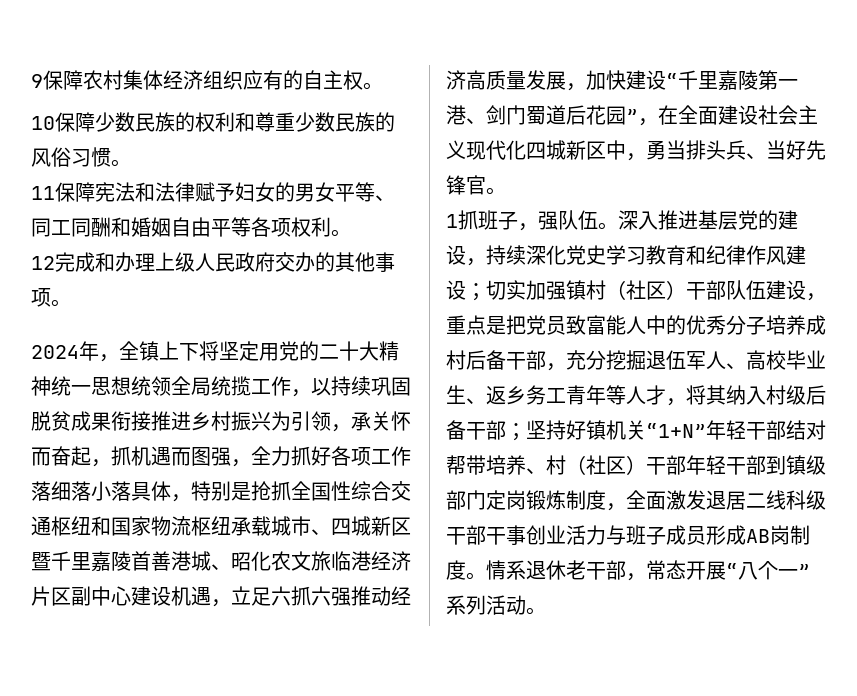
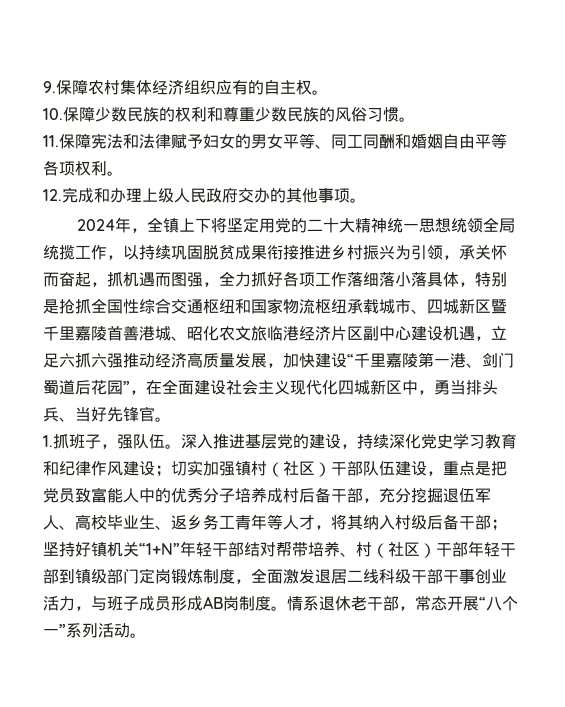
[31,74,43,88] 9 -> [43,81,56,93] 9.
[31,116,55,130] 10 -> [43,108,63,120] 10.
[31,186,55,200] 11 -> [43,135,59,147] 11.
[31,256,55,270] 12 -> [43,189,62,201] 12.
[446,214,458,228] 1 -> [43,435,53,447] 1.
(606, 535) none -> [75,606,91,611] ，

